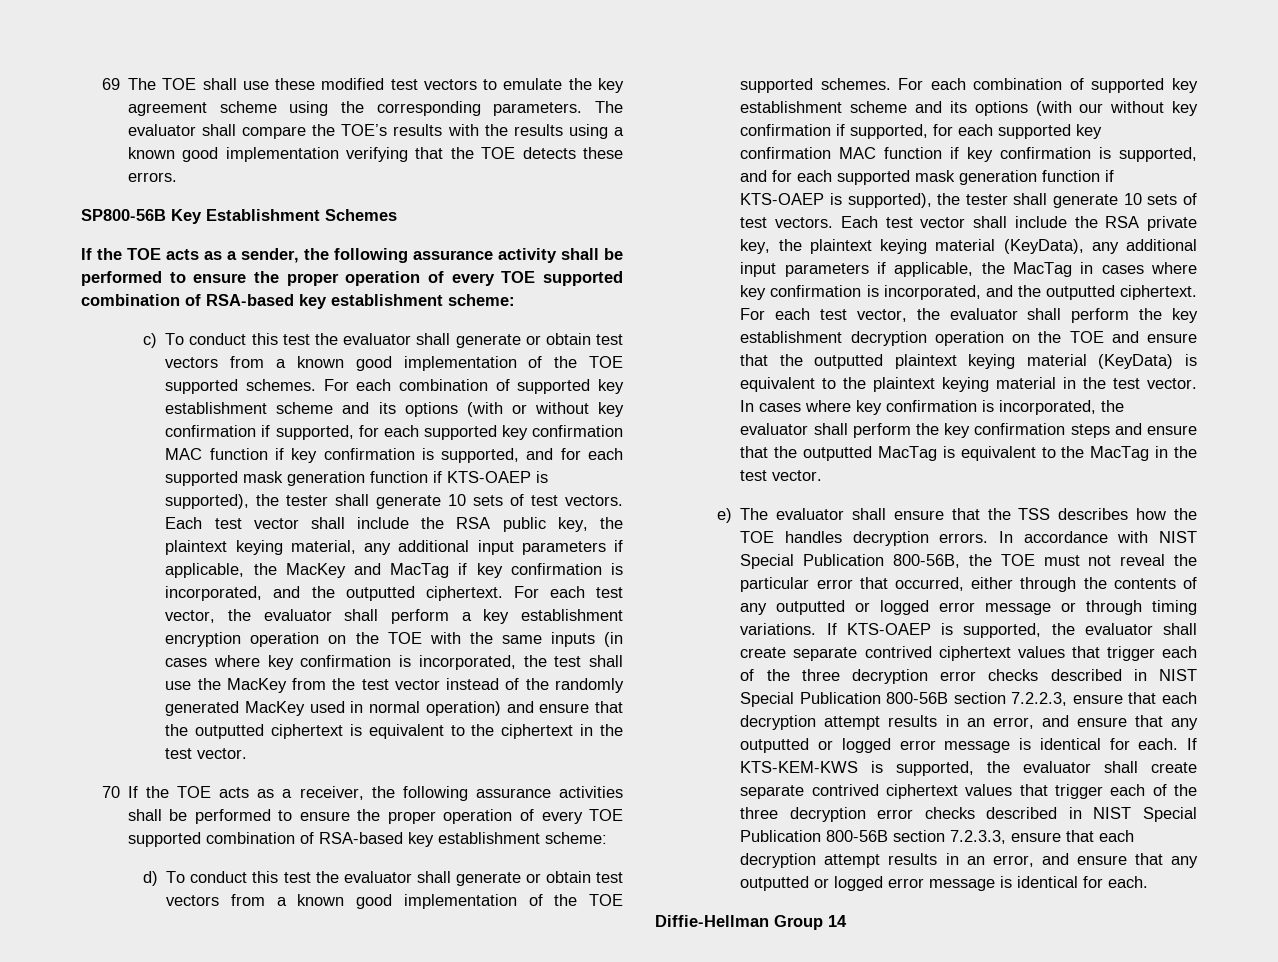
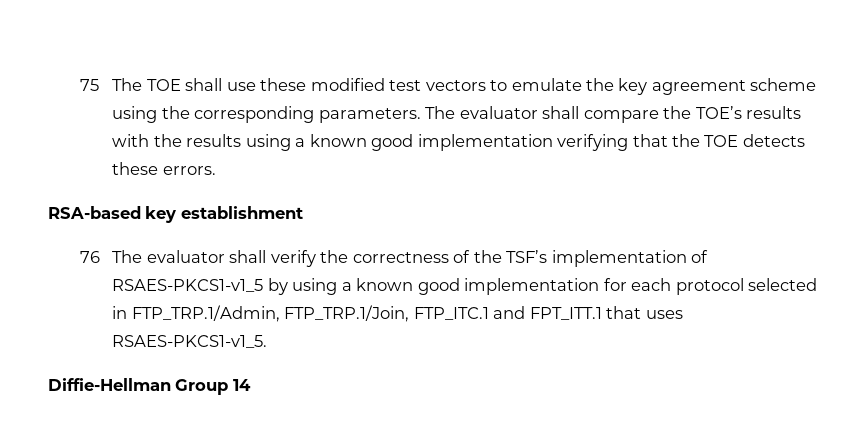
[101,78,120,90] 69 -> [80,79,100,91] 75
[81,209,397,224] [81,248,623,263] [81,271,623,286] [81,294,515,309] [143,333,623,348] [165,356,623,371] [165,379,624,394] [165,402,624,417] [165,425,623,440] [165,448,623,463] [165,471,549,486] [165,494,623,509] [165,517,623,532] [165,540,623,555] [165,563,623,578] [165,586,623,601] [165,609,623,624] [165,632,623,647] [165,655,623,670] [165,678,624,693] [165,701,623,716] [165,724,624,739] [165,748,248,759] [101,786,623,801] [127,809,624,824] [127,832,607,847] [143,871,624,886] [166,894,623,909] [740,78,1198,93] [740,101,1198,116] [740,124,1103,139] [740,147,1197,162] [740,170,1115,185] [740,193,1197,208] [740,216,1197,231] [740,239,1197,254] [740,262,1197,277] [740,285,1197,300] [740,308,1198,323] [740,331,1197,346] [740,354,1197,369] [740,377,1197,392] [740,400,1125,415] [740,423,1197,438] [740,446,1197,461] [740,470,823,481] [717,508,1197,523] [740,531,1197,546] [740,554,1197,569] [740,577,1197,592] [740,600,1197,615] [740,623,1197,638] [740,646,1197,661] [740,669,1197,684] [740,692,1197,707] [740,715,1198,730] [740,738,1197,753] [740,761,1197,776] [740,784,1197,799] [740,807,1197,822] [740,830,1135,844] [740,853,1198,868] [740,876,1149,891] SP800-56B Key Establishment Schemes // If the TOE acts as a sender, the following assurance activity shall be performed to ensure the proper operation of every TOE supported combination of RSA-based key establishment scheme: // c) To conduct this test the evaluator shall generate or obtain test vectors from a known good implementation of the TOE supported schemes. For each combination of supported key establishment scheme and its options (with or without key confirmation if supported, for each supported key confirmation MAC function if key confirmation is supported, and for each supported mask generation function if KTS-OAEP is supported), the tester shall generate 10 sets of test vectors. Each test vector shall include the RSA public key, the plaintext keying material, any additional input parameters if applicable, the MacKey and MacTag if key confirmation is incorporated, and the outputted ciphertext. For each test vector, the evaluator shall perform a key establishment encryption operation on the TOE with the same inputs (in cases where key confirmation is incorporated, the test shall use the MacKey from the test vector instead of the randomly generated MacKey used in normal operation) and ensure that the outputted ciphertext is equivalent to the ciphertext in the test vector. // 70 If the TOE acts as a receiver, the following assurance activities shall be performed to ensure the proper operation of every TOE supported combination of RSA-based key establishment scheme: // d) To conduct this test the evaluator shall generate or obtain test vectors from a known good implementation of the TOE supported schemes. For each combination of supported key establishment scheme and its options (with our without key confirmation if supported, for each supported key confirmation MAC function if key confirmation is supported, and for each supported mask generation function if KTS-OAEP is supported), the tester shall generate 10 sets of test vectors. Each test vector shall include the RSA private key, the plaintext keying material (KeyData), any additional input parameters if applicable, the MacTag in cases where key confirmation is incorporated, and the outputted ciphertext. For each test vector, the evaluator shall perform the key establishment decryption operation on the TOE and ensure that the outputted plaintext keying material (KeyData) is equivalent to the plaintext keying material in the test vector. In cases where key confirmation is incorporated, the evaluator shall perform the key confirmation steps and ensure that the outputted MacTag is equivalent to the MacTag in the test vector. // e) The evaluator shall ensure that the TSS describes how the TOE handles decryption errors. In accordance with NIST Special Publication 800-56B, the TOE must not reveal the particular error that occurred, either through the contents of any outputted or logged error message or through timing variations. If KTS-OAEP is supported, the evaluator shall create separate contrived ciphertext values that trigger each of the three decryption error checks described in NIST Special Publication 800-56B section 7.2.2.3, ensure that each decryption attempt results in an error, and ensure that any outputted or logged error message is identical for each. If KTS-KEM-KWS is supported, the evaluator shall create separate contrived ciphertext values that trigger each of the three decryption error checks described in NIST Special Publication 800-56B section 7.2.3.3, ensure that each decryption attempt results in an error, and ensure that any outputted or logged error message is identical for each. -> [48,206,303,223] [80,250,709,267] [112,278,818,295] [112,305,683,322] [112,335,268,348] RSA-based key establishment // 76 The evaluator shall verify the correctness of the TSF’s implementation of RSAES-PKCS1-v1_5 by using a known good implementation for each protocol selected in FTP_TRP.1/Admin, FTP_TRP.1/Join, FTP_ITC.1 and FPT_ITT.1 that uses RSAES-PKCS1-v1_5.

